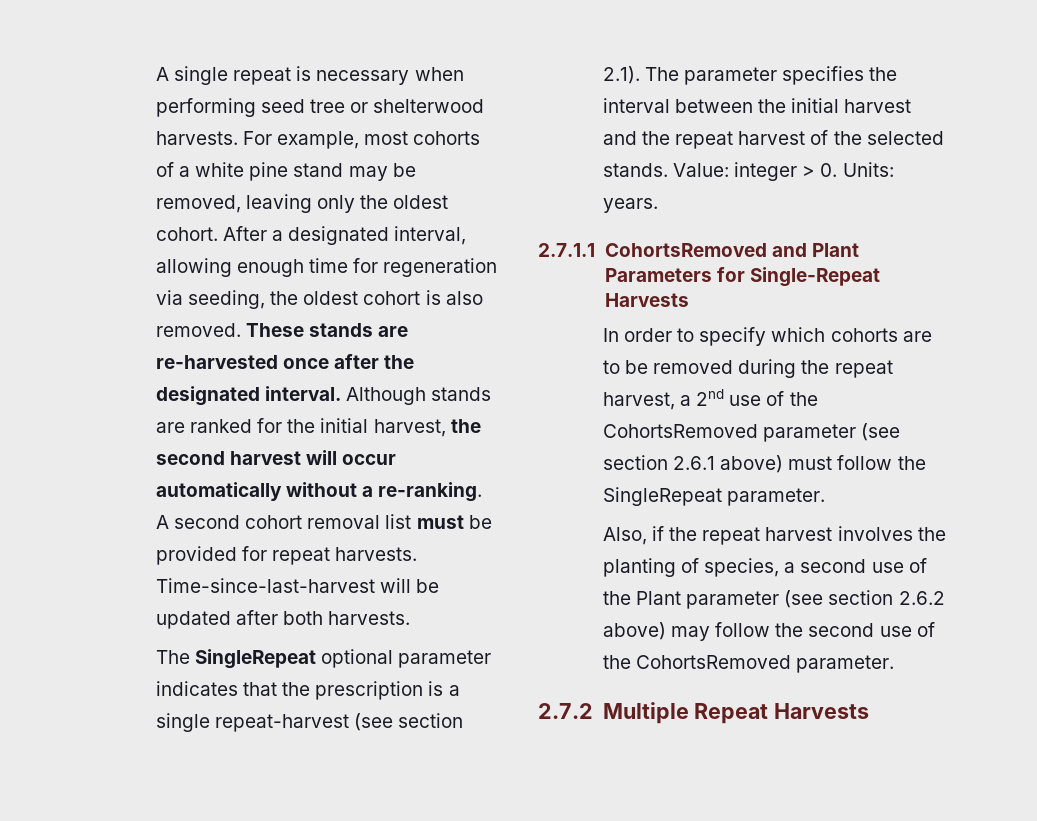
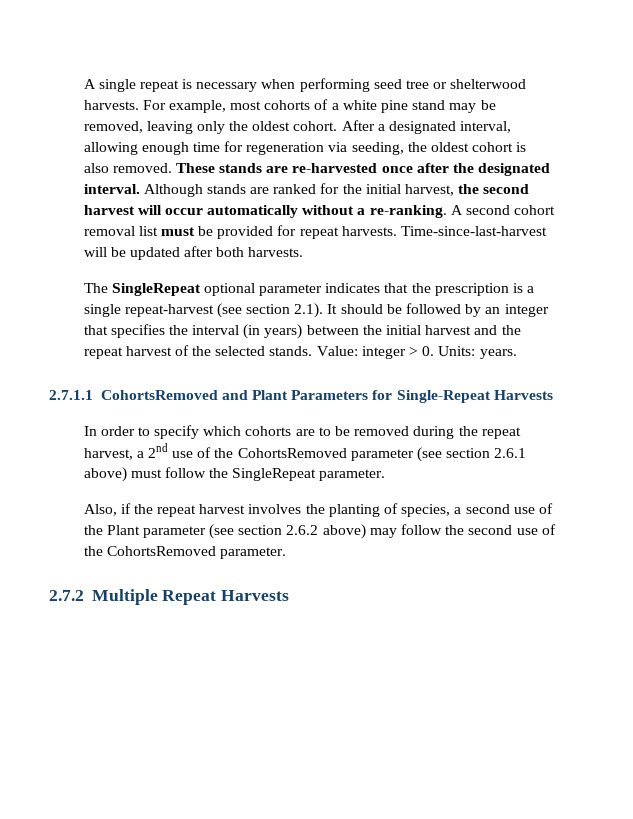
[645,67,778,85] The parameter -> [327,303,549,317] [83,325,108,335] It should be followed by an integer that
(670, 105) none -> [243,324,303,339] (in years)

